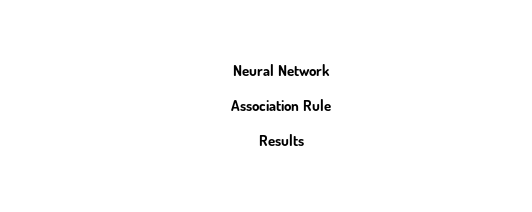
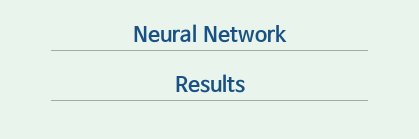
[230,99,332,111] // Association Rule -> (287, 34) none

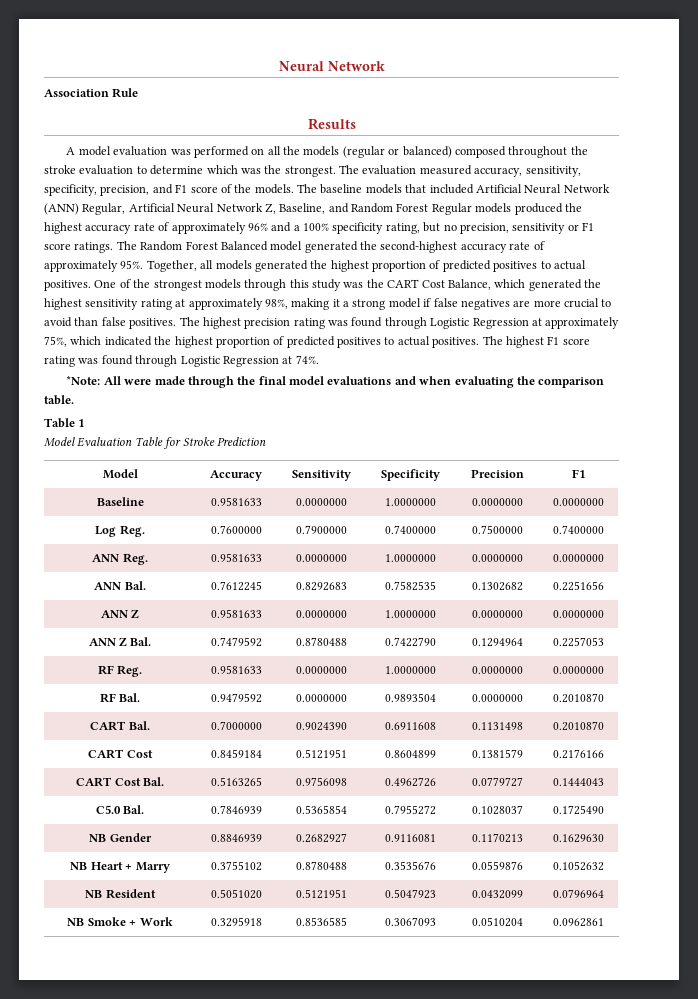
[133,24,287,43] Neural Network -> [278,61,385,71] [44,88,139,98] Neural Network // Association Rule
(245, 83) none -> [66,146,588,158] [44,165,581,177] [44,184,610,196] [44,203,582,215] [44,222,594,234] [44,241,545,253] [44,260,586,272] [44,279,601,291] [44,298,612,310] [44,317,620,329] [44,336,590,348] [44,355,319,367] [66,376,605,388] [44,395,74,405] [44,418,85,428] [44,437,266,449] [102,469,138,479] [210,470,262,481] [291,470,351,481] [381,469,440,481] [470,469,524,478] [572,469,585,478] [96,497,144,506] [210,497,262,506] [295,498,347,506] [385,498,436,506] [471,498,523,506] [553,498,604,506] [95,525,145,537] [210,525,262,534] [295,525,347,534] [385,525,436,534] [471,525,523,534] [553,525,604,534] [92,553,148,565] [210,553,262,562] [295,554,347,562] [385,554,436,562] [471,554,523,562] [553,554,604,562] [94,581,146,590] [210,581,262,591] [295,582,347,591] [385,581,436,591] [471,582,523,591] [553,581,604,591] [100,609,140,618] [210,609,262,618] [295,610,347,618] [385,610,436,618] [471,610,523,618] [553,610,604,618] [88,637,152,646] [210,637,262,647] [295,637,347,646] [385,637,436,647] [471,638,523,647] [553,637,604,647] [97,665,143,677] [210,665,262,674] [295,666,347,674] [385,666,436,674] [471,666,523,674] [553,666,604,674] [99,693,141,703] [210,693,262,703] [295,694,347,702] [385,693,436,702] [471,694,523,702] [553,693,604,703] [90,721,150,731] [210,721,262,730] [295,722,347,731] [385,722,436,730] [471,722,523,730] [553,721,604,731] [88,749,153,759] [210,749,262,758] [295,749,347,759] [385,750,436,758] [471,749,523,758] [553,749,604,759] [76,777,164,787] [210,777,262,787] [295,777,347,786] [385,777,436,787] [471,777,523,787] [553,778,604,786] [95,805,145,814] [210,805,262,814] [295,805,347,814] [385,805,436,815] [471,805,523,815] [553,805,604,815] [89,833,152,842] [210,834,262,842] [295,833,347,843] [385,834,436,842] [471,833,523,843] [553,834,604,843] [70,862,170,873] [210,861,262,871] [295,861,347,870] [385,861,436,870] [471,861,523,870] [553,861,604,871] [85,889,156,899] [210,889,262,899] [295,889,347,899] [385,889,436,899] [471,890,523,899] [553,889,604,898] [67,917,173,926] [210,917,262,927] [295,917,347,926] [385,917,436,926] [471,917,523,927] [553,918,604,927] // A model evaluation was performed on all the models (regular or balanced) composed throughout the stroke evaluation to determine which was the strongest. The evaluation measured accuracy, sensitivity, specificity, precision, and F1 score of the models. The baseline models that included Artificial Neural Network (ANN) Regular, Artificial Neural Network Z, Baseline, and Random Forest Regular models produced the highest accuracy rate of approximately 96% and a 100% specificity rating, but no precision, sensitivity or F1 score ratings. The Random Forest Balanced model generated the second-highest accuracy rate of approximately 95%. Together, all models generated the highest proportion of predicted positives to actual positives. One of the strongest models through this study was the CART Cost Balance, which generated the highest sensitivity rating at approximately 98%, making it a strong model if false negatives are more crucial to avoid than false positives. The highest precision rating was found through Logistic Regression at approximately 75%, which indicated the highest proportion of predicted positives to actual positives. The highest F1 score rating was found through Logistic Regression at 74%. // *Note: All were made through the final model evaluations and when evaluating the comparison table. // Table 1 // Model Evaluation Table for Stroke Prediction // Model | Accuracy | Sensitivity | Specificity | Precision | F1 // Baseline | 0.9581633 | 0.0000000 | 1.0000000 | 0.0000000 | 0.0000000 // Log Reg. | 0.7600000 | 0.7900000 | 0.7400000 | 0.7500000 | 0.7400000 // ANN Reg. | 0.9581633 | 0.0000000 | 1.0000000 | 0.0000000 | 0.0000000 // ANN Bal. | 0.7612245 | 0.8292683 | 0.7582535 | 0.1302682 | 0.2251656 // ANN Z | 0.9581633 | 0.0000000 | 1.0000000 | 0.0000000 | 0.0000000 // ANN Z Bal. | 0.7479592 | 0.8780488 | 0.7422790 | 0.1294964 | 0.2257053 // RF Reg. | 0.9581633 | 0.0000000 | 1.0000000 | 0.0000000 | 0.0000000 // RF Bal. | 0.9479592 | 0.0000000 | 0.9893504 | 0.0000000 | 0.2010870 // CART Bal. | 0.7000000 | 0.9024390 | 0.6911608 | 0.1131498 | 0.2010870 // CART Cost | 0.8459184 | 0.5121951 | 0.8604899 | 0.1381579 | 0.2176166 // CART Cost Bal. | 0.5163265 | 0.9756098 | 0.4962726 | 0.0779727 | 0.1444043 // C5.0 Bal. | 0.7846939 | 0.5365854 | 0.7955272 | 0.1028037 | 0.1725490 // NB Gender | 0.8846939 | 0.2682927 | 0.9116081 | 0.1170213 | 0.1629630 // NB Heart + Marry | 0.3755102 | 0.8780488 | 0.3535676 | 0.0559876 | 0.1052632 // NB Resident | 0.5051020 | 0.5121951 | 0.5047923 | 0.0432099 | 0.0796964 // NB Smoke + Work | 0.3295918 | 0.8536585 | 0.3067093 | 0.0510204 | 0.0962861

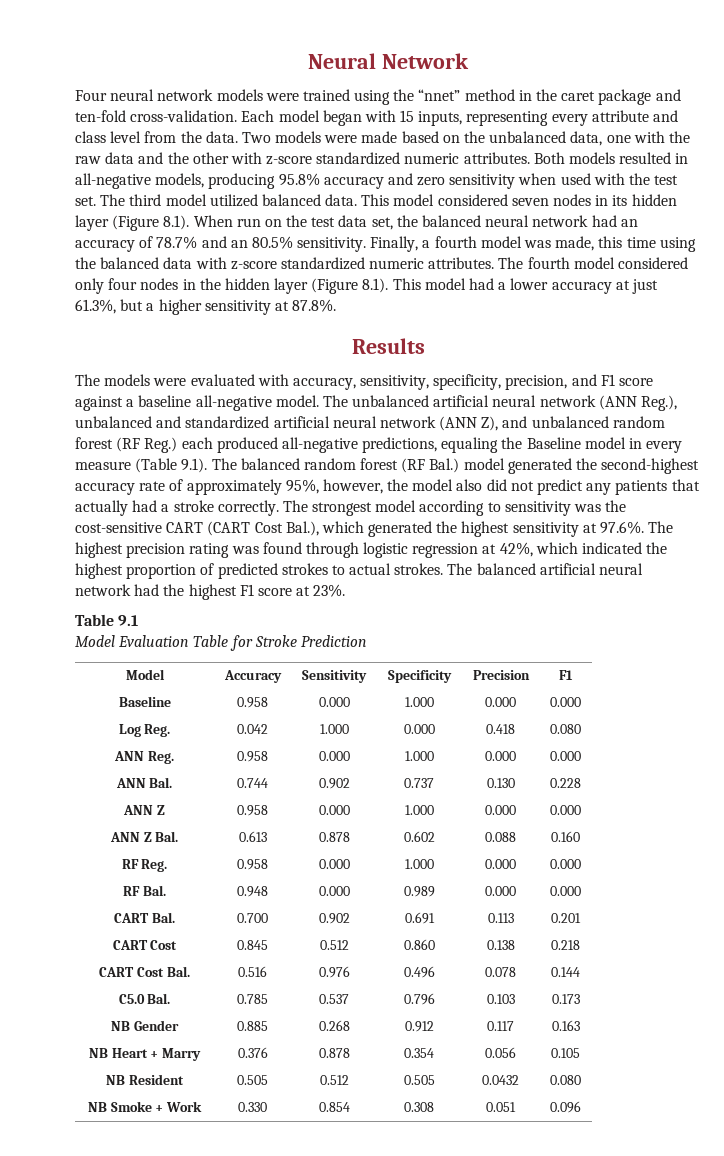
[44,88,139,98] [307,118,356,130] [66,146,588,158] [44,165,472,177] Association Rule // Results // A model evaluation was performed on all the models (regular or balanced) composed throughout the stroke evaluation to determine which was the strongest. The evaluation measured -> [75,89,681,105] [75,110,679,126] [75,131,690,146] [75,152,689,165] [75,173,679,189] [75,194,677,207] [75,215,638,231] [75,236,696,252] [75,257,689,270] [75,278,658,294] [75,299,337,315] [351,338,425,354] [75,374,289,386] Four neural network models were trained using the “nnet” method in the caret package and ten-fold cross-validation. Each model began with 15 inputs, representing every attribute and class level from the data. Two models were made based on the unbalanced data, one with the raw data and the other with z-score standardized numeric attributes. Both models resulted in all-negative models, producing 95.8% accuracy and zero sensitivity when used with the test set. The third model utilized balanced data. This model considered seven nodes in its hidden layer (Figure 8.1). When run on the test data set, the balanced neural network had an accuracy of 78.7% and an 80.5% sensitivity. Finally, a fourth model was made, this time using the balanced data with z-score standardized numeric attributes. The fourth model considered only four nodes in the hidden layer (Figure 8.1). This model had a lower accuracy at just 61.3%, but a higher sensitivity at 87.8%. // Results // The models were evaluated with
[220,184,610,194] [44,203,582,215] [44,222,594,234] [44,241,268,253] of the models. The baseline models that included Artificial Neural Network (ANN) Regular, Artificial Neural Network Z, Baseline, and Random Forest Regular models produced the highest accuracy rate of approximately 96% and a 100% specificity rating, but no precision, sensitivity or F1 score ratings. The Random Forest Balanced -> [75,395,678,411] [75,416,665,431] [75,437,683,453] [75,458,460,473] against a baseline all-negative model. The unbalanced artificial neural network (ANN Reg.), unbalanced and standardized artificial neural network (ANN Z), and unbalanced random forest (RF Reg.) each produced all-negative predictions, equaling the Baseline model in every measure (Table 9.1). The balanced random forest (RF Bal.)
[120,260,586,272] [44,279,491,291] 95%. Together, all models generated the highest proportion of predicted positives to actual positives. One of the strongest models through this study was the CART Cost Balance, -> [285,479,700,495] [75,500,627,516] [75,521,319,536] 95%, however, the model also did not predict any patients that actually had a stroke correctly. The strongest model according to sensitivity was the cost-sensitive CART (CART Cost Bal.),
[140,298,612,310] [44,317,177,329] rating at approximately 98%, making it a strong model if false negatives are more crucial to avoid than false positives. -> [582,521,645,534] at 97.6%.
[430,317,620,329] [44,336,67,347] Logistic Regression at approximately 75%, -> [363,542,533,558] logistic regression at 42%,
[337,336,590,348] [44,355,319,367] [66,376,605,388] [44,395,74,405] [44,418,85,428] positives to actual positives. The highest F1 score rating was found through Logistic Regression at 74%. // *Note: All were made through the final model evaluations and when evaluating the comparison table. // Table 1 -> [281,563,644,575] [75,584,346,600] [75,614,139,626] strokes to actual strokes. The balanced artificial neural network had the highest F1 score at 23%. // Table 9.1
[210,497,262,506] [295,498,347,506] [385,498,436,506] [471,498,523,506] [553,498,604,506] [95,525,145,537] [210,525,262,534] [295,525,347,534] [385,525,436,534] [471,525,523,534] [553,525,604,534] [92,553,148,565] [210,553,262,562] [295,554,347,562] [385,554,436,562] [471,554,523,562] [553,554,604,562] [94,581,146,590] [210,581,262,591] [295,582,347,591] [385,581,436,591] [471,582,523,591] [553,581,604,591] [100,609,140,618] [210,609,262,618] [295,610,347,618] [385,610,436,618] [471,610,523,618] [553,610,604,618] [88,637,152,646] [210,637,262,647] [295,637,347,646] [385,637,436,647] [471,638,523,647] [553,637,604,647] [97,665,143,677] [210,665,262,674] [295,666,347,674] [385,666,436,674] [471,666,523,674] [553,666,604,674] [99,693,141,703] [210,693,262,703] [295,694,347,702] [385,693,436,702] [471,694,523,702] [553,693,604,703] [90,721,150,731] [210,721,262,730] [295,722,347,731] [385,722,436,730] [471,722,523,730] [553,721,604,731] [88,749,153,759] [210,749,262,758] [295,749,347,759] [385,750,436,758] [471,749,523,758] [553,749,604,759] [76,777,164,787] [210,777,262,787] [295,777,347,786] [385,777,436,787] [471,777,523,787] [553,778,604,786] [95,805,145,814] [210,805,262,814] [295,805,347,814] [385,805,436,815] [471,805,523,815] [553,805,604,815] [89,833,152,842] [210,834,262,842] [295,833,347,843] [385,834,436,842] [471,833,523,843] [553,834,604,843] [70,862,170,873] [210,861,262,871] [295,861,347,870] [385,861,436,870] [471,861,523,870] [553,861,604,871] [85,889,156,899] [210,889,262,899] [295,889,347,899] [385,889,436,899] [471,890,523,899] [553,889,604,898] 0.9581633 | 0.0000000 | 1.0000000 | 0.0000000 | 0.0000000 // Log Reg. | 0.7600000 | 0.7900000 | 0.7400000 | 0.7500000 | 0.7400000 // ANN Reg. | 0.9581633 | 0.0000000 | 1.0000000 | 0.0000000 | 0.0000000 // ANN Bal. | 0.7612245 | 0.8292683 | 0.7582535 | 0.1302682 | 0.2251656 // ANN Z | 0.9581633 | 0.0000000 | 1.0000000 | 0.0000000 | 0.0000000 // ANN Z Bal. | 0.7479592 | 0.8780488 | 0.7422790 | 0.1294964 | 0.2257053 // RF Reg. | 0.9581633 | 0.0000000 | 1.0000000 | 0.0000000 | 0.0000000 // RF Bal. | 0.9479592 | 0.0000000 | 0.9893504 | 0.0000000 | 0.2010870 // CART Bal. | 0.7000000 | 0.9024390 | 0.6911608 | 0.1131498 | 0.2010870 // CART Cost | 0.8459184 | 0.5121951 | 0.8604899 | 0.1381579 | 0.2176166 // CART Cost Bal. | 0.5163265 | 0.9756098 | 0.4962726 | 0.0779727 | 0.1444043 // C5.0 Bal. | 0.7846939 | 0.5365854 | 0.7955272 | 0.1028037 | 0.1725490 // NB Gender | 0.8846939 | 0.2682927 | 0.9116081 | 0.1170213 | 0.1629630 // NB Heart + Marry | 0.3755102 | 0.8780488 | 0.3535676 | 0.0559876 | 0.1052632 // NB Resident | 0.5051020 | 0.5121951 | 0.5047923 | 0.0432099 | 0.0796964 -> [237,697,268,708] [318,697,350,707] [404,697,434,707] [485,697,516,707] [550,697,581,707] [118,724,171,737] [237,724,268,734] [319,724,349,734] [403,724,435,734] [486,724,515,734] [550,724,581,734] [114,751,174,764] [237,751,268,762] [318,751,350,761] [404,751,434,761] [485,751,516,761] [550,751,581,761] [115,777,173,788] [237,778,268,788] [318,778,350,789] [404,778,434,788] [486,778,515,788] [550,778,581,788] [123,805,165,815] [237,805,268,816] [318,805,350,815] [404,805,434,815] [485,805,516,815] [550,805,581,815] [109,831,179,842] [238,831,267,842] [318,832,350,842] [403,831,435,842] [485,832,516,842] [551,831,580,842] [121,859,168,872] [237,859,268,870] [318,859,350,869] [404,859,434,869] [485,859,516,869] [550,859,581,869] [123,885,166,896] [237,886,268,897] [318,886,350,896] [403,886,435,897] [485,886,516,896] [550,886,581,896] [114,912,175,923] [237,913,268,923] [318,913,350,924] [404,912,435,924] [487,913,514,923] [551,913,581,923] [112,940,178,950] [237,940,268,950] [319,940,349,950] [403,939,435,950] [486,940,515,950] [551,940,580,950] [99,966,190,977] [238,966,267,977] [318,966,350,978] [403,966,435,978] [485,967,516,977] [551,967,580,977] [118,993,171,1004] [237,994,268,1004] [319,994,349,1004] [403,993,435,1005] [486,994,515,1004] [551,994,580,1004] [111,1020,179,1031] [237,1021,268,1031] [318,1020,350,1031] [404,1021,434,1032] [487,1021,514,1031] [551,1020,580,1031] [88,1048,202,1061] [237,1047,268,1058] [318,1048,350,1058] [404,1048,434,1058] [485,1047,516,1058] [551,1048,580,1058] [106,1074,184,1085] [237,1075,268,1085] [319,1075,349,1085] [403,1075,435,1085] [482,1075,519,1085] [550,1075,581,1085] 0.958 | 0.000 | 1.000 | 0.000 | 0.000 // Log Reg. | 0.042 | 1.000 | 0.000 | 0.418 | 0.080 // ANN Reg. | 0.958 | 0.000 | 1.000 | 0.000 | 0.000 // ANN Bal. | 0.744 | 0.902 | 0.737 | 0.130 | 0.228 // ANN Z | 0.958 | 0.000 | 1.000 | 0.000 | 0.000 // ANN Z Bal. | 0.613 | 0.878 | 0.602 | 0.088 | 0.160 // RF Reg. | 0.958 | 0.000 | 1.000 | 0.000 | 0.000 // RF Bal. | 0.948 | 0.000 | 0.989 | 0.000 | 0.000 // CART Bal. | 0.700 | 0.902 | 0.691 | 0.113 | 0.201 // CART Cost | 0.845 | 0.512 | 0.860 | 0.138 | 0.218 // CART Cost Bal. | 0.516 | 0.976 | 0.496 | 0.078 | 0.144 // C5.0 Bal. | 0.785 | 0.537 | 0.796 | 0.103 | 0.173 // NB Gender | 0.885 | 0.268 | 0.912 | 0.117 | 0.163 // NB Heart + Marry | 0.376 | 0.878 | 0.354 | 0.056 | 0.105 // NB Resident | 0.505 | 0.512 | 0.505 | 0.0432 | 0.080
[210,917,262,927] [295,917,347,926] [385,917,436,926] [471,917,523,927] [553,918,604,927] 0.3295918 | 0.8536585 | 0.3067093 | 0.0510204 | 0.0962861 -> [238,1102,267,1112] [318,1102,350,1112] [404,1102,434,1112] [486,1102,516,1112] [550,1101,581,1113] 0.330 | 0.854 | 0.308 | 0.051 | 0.096

